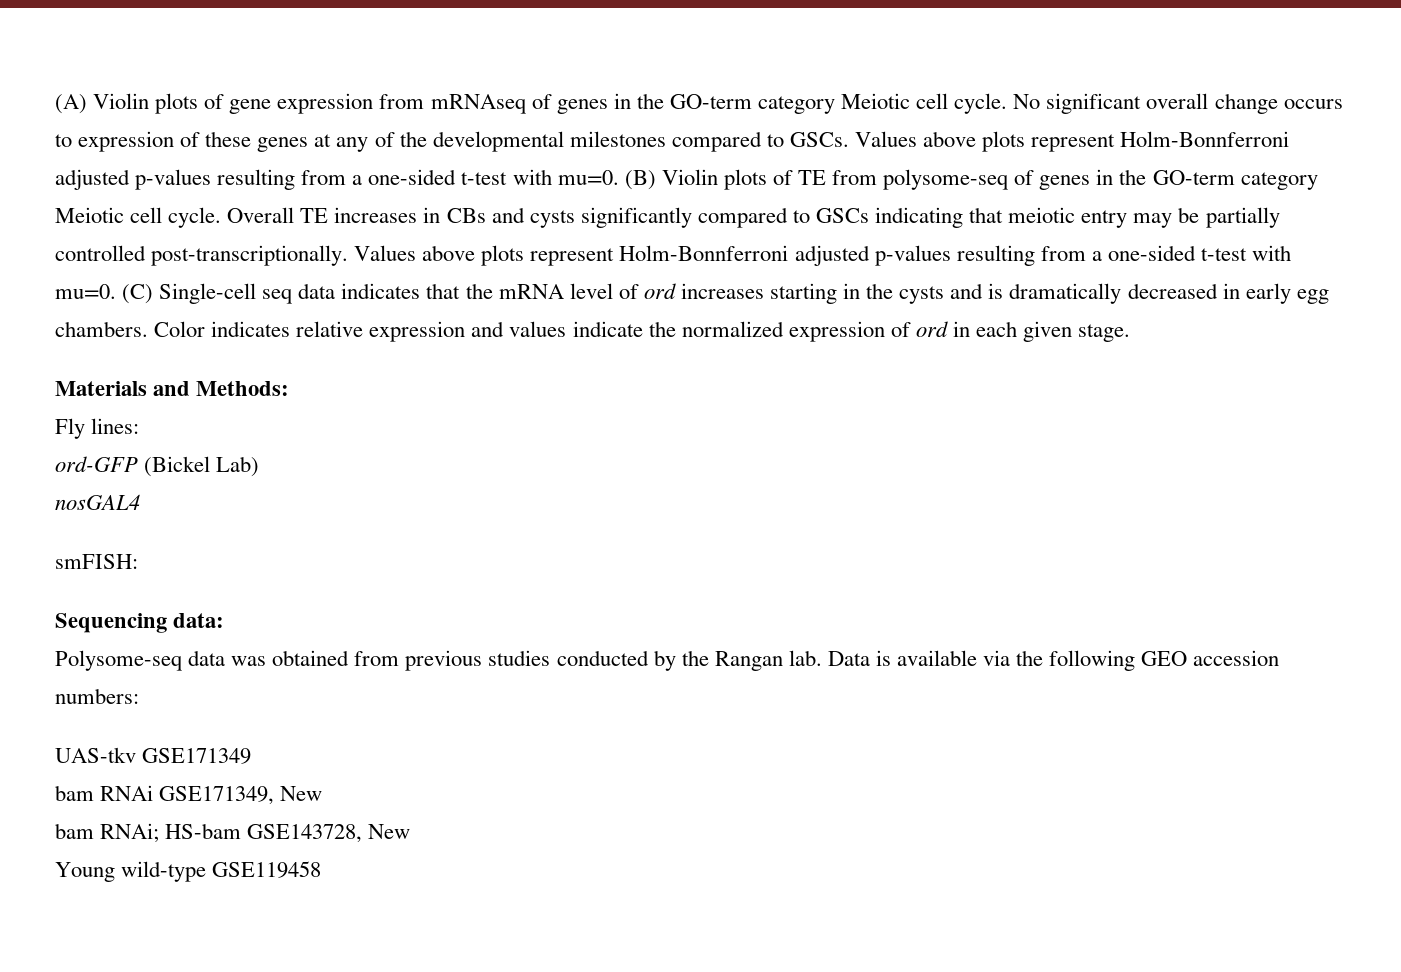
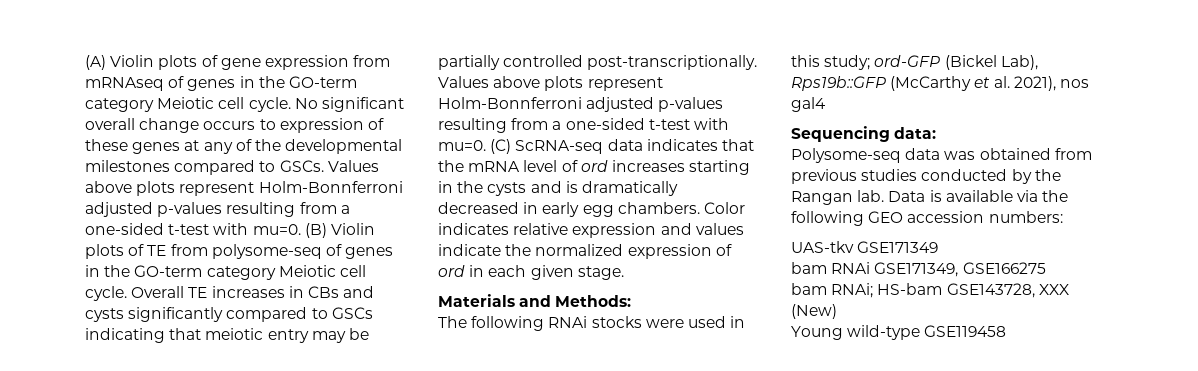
[159,283,293,304] Single-cell seq -> [515,140,604,154] ScRNA-seq
[55,418,140,439] [55,456,260,477] [55,494,140,510] [55,554,138,569] Fly lines: // ord-GFP (Bickel Lab) // nosGAL4 // smFISH: -> [438,316,746,331] [791,55,1038,70] [791,76,1089,91] [791,97,826,112] The following RNAi stocks were used in this study; ord-GFP (Bickel Lab), Rps19b::GFP (McCarthy et al. 2021), nos gal4
[280,786,323,801] New -> [962,262,1046,274] GSE166275
[368,824,411,839] New -> [1038,284,1069,295] [791,304,837,319] XXX (New)

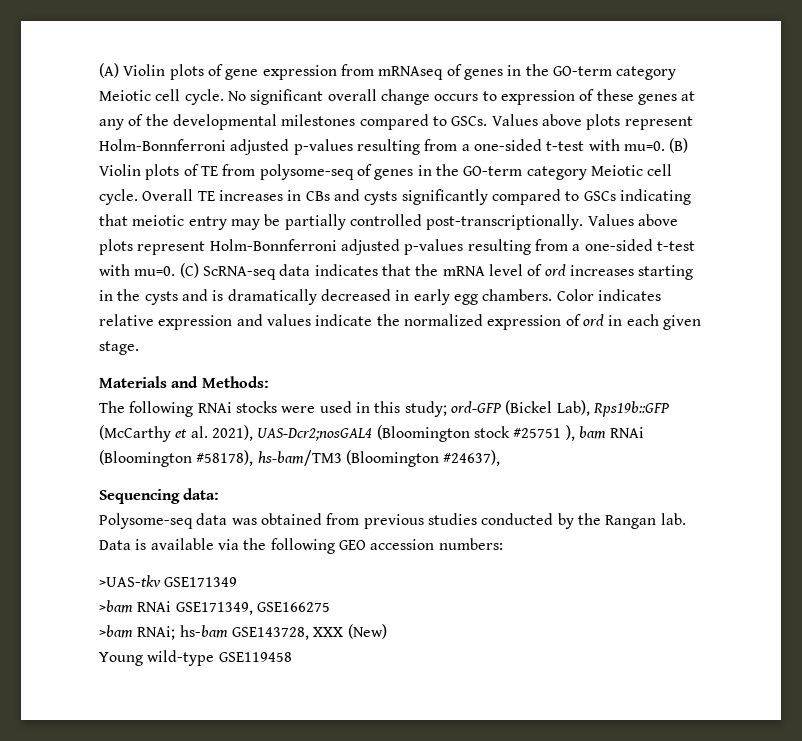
[1059,79,1089,88] [791,97,826,112] nos gal4 -> [257,425,645,442] [99,450,501,467] UAS-Dcr2;nosGAL4 (Bloomington stock #25751 ), bam RNAi (Bloomington #58178), hs-bam/TM3 (Bloomington #24637),
[791,241,854,253] UAS-tkv -> [99,575,161,587] >UAS-tkv
[791,262,827,274] bam -> [99,600,133,613] >bam
[791,283,943,298] bam RNAi; HS-bam -> [99,625,228,640] >bam RNAi; hs-bam

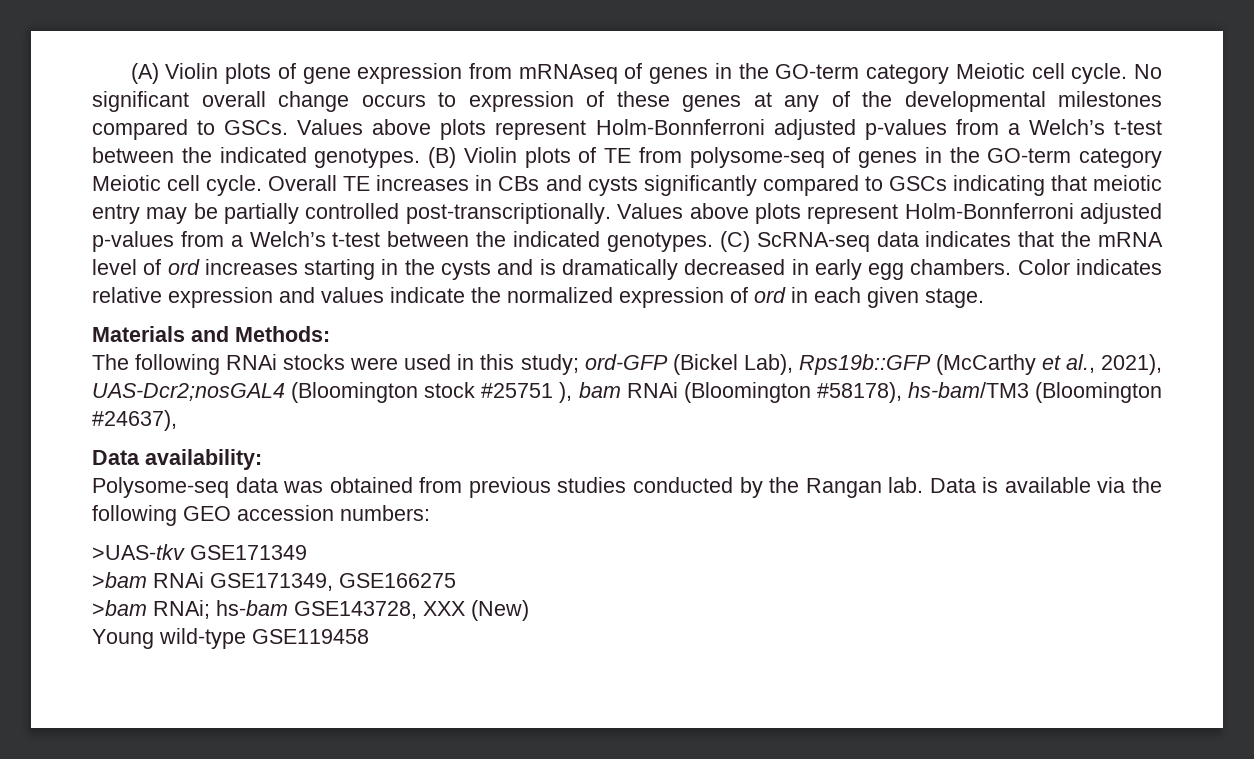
[356,139,665,155] resulting from a one-sided t-test with mu=0. -> [955,119,1163,135] [92,147,421,168] from a Welch’s t-test between the indicated genotypes.
[467,239,695,255] [99,264,176,276] resulting from a one-sided t-test with mu=0. -> [180,231,713,252] from a Welch’s t-test between the indicated genotypes.
[190,426,208,438] al. -> [1065,354,1095,373] al.,
[99,488,220,504] Sequencing data: -> [92,449,262,470] Data availability:

